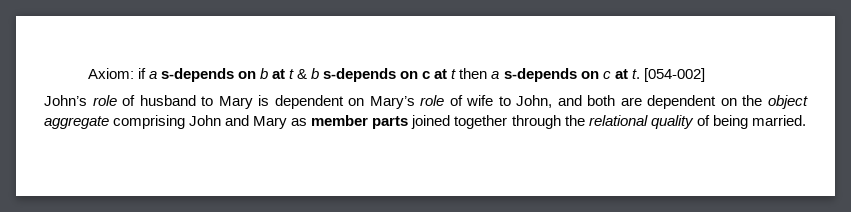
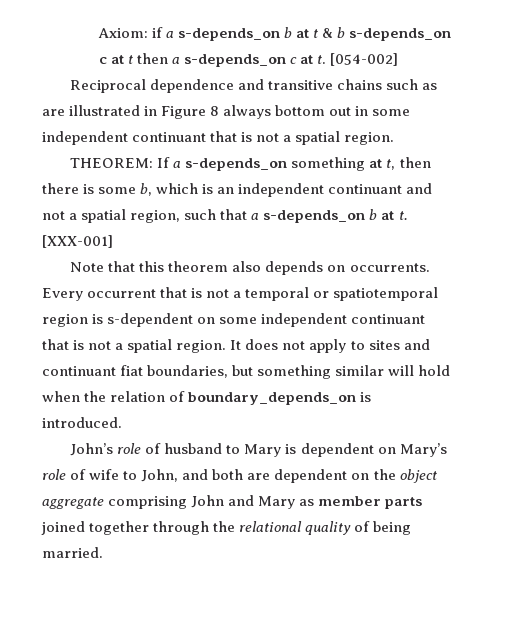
[160,68,256,82] s-depends on -> [177,28,280,41] s-depends_on
[323,68,419,82] s-depends on -> [349,28,452,41] s-depends_on
[503,68,599,82] s-depends on -> [183,54,286,67] s-depends_on
(705, 75) none -> [70,79,438,93] [42,105,411,119] [42,131,395,145] [70,157,431,171] [42,183,433,197] [42,209,408,223] [42,235,113,248] [70,261,430,275] [42,287,439,301] [42,313,426,327] [42,339,430,353] [42,365,451,379] [42,391,372,405] [42,417,122,428] // Reciprocal dependence and transitive chains such as are illustrated in Figure 8 always bottom out in some independent continuant that is not a spatial region. // THEOREM: If a s-depends_on something at t, then there is some b, which is an independent continuant and not a spatial region, such that a s-depends_on b at t. [XXX-001] // Note that this theorem also depends on occurrents. Every occurrent that is not a temporal or spatiotemporal region is s-dependent on some independent continuant that is not a spatial region. It does not apply to sites and continuant fiat boundaries, but something similar will hold when the relation of boundary_depends_on is introduced.

